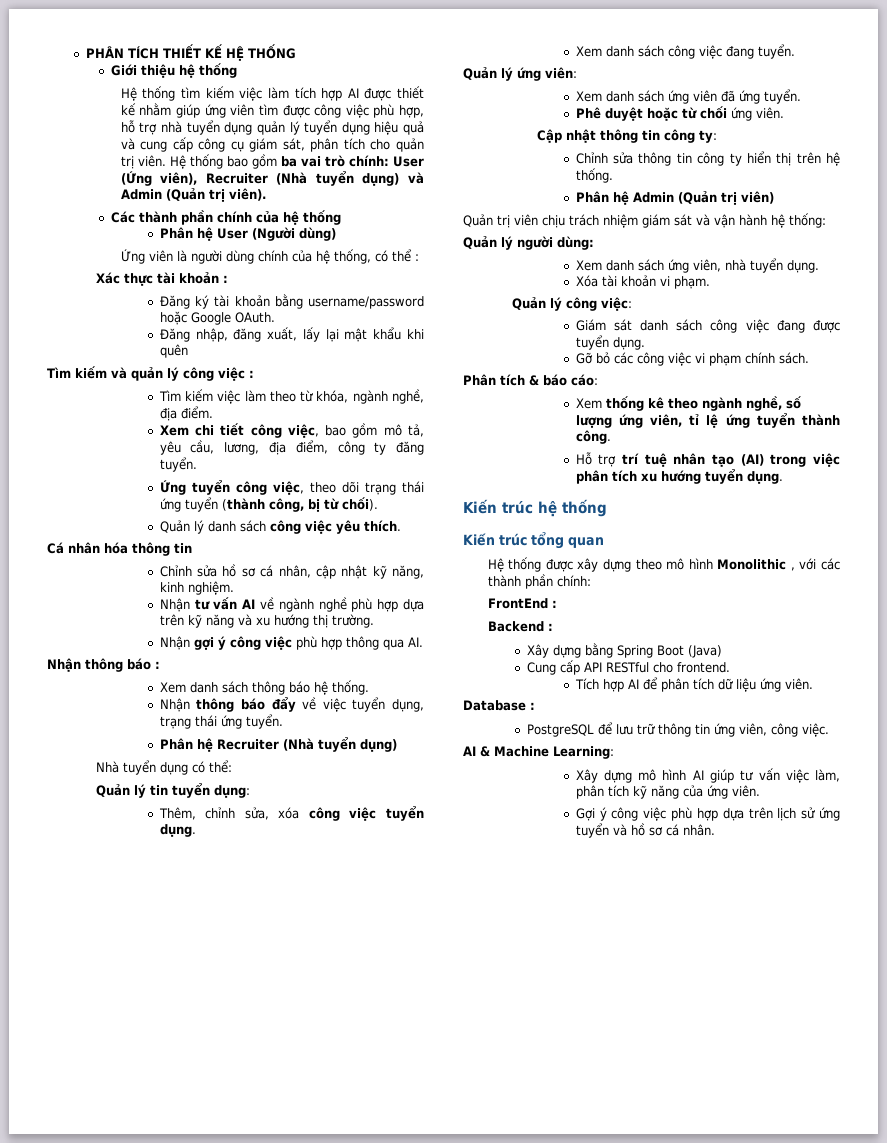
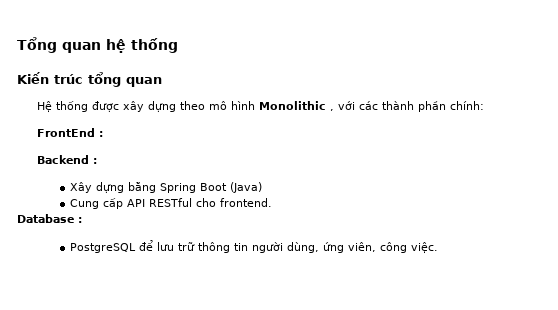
[85,44,296,61] [110,63,237,78] [120,86,424,101] [120,103,424,118] [120,120,424,135] [120,137,425,152] [120,154,425,169] [120,171,425,186] [120,188,266,202] [110,210,341,225] [159,227,336,241] [120,249,419,264] [96,272,229,286] [159,294,424,309] [159,311,275,325] [159,327,425,342] [159,344,188,358] [47,366,254,381] [158,389,425,404] [159,406,213,421] [159,423,425,438] [159,440,424,455] [159,457,197,472] [159,480,424,495] [159,497,378,512] [159,520,401,534] [47,542,192,556] [159,564,424,579] [159,581,234,595] [159,597,424,612] [159,614,374,628] [159,636,423,650] [47,658,160,672] [159,680,369,695] [159,697,424,712] [159,714,283,729] [159,737,397,752] [96,760,233,775] [96,783,251,798] [158,806,424,821] [159,824,196,837] [575,44,795,59] [463,67,577,81] [575,89,801,104] [575,106,784,121] [536,129,717,143] [575,151,840,166] [575,168,613,183] [575,191,774,205] [463,213,826,228] [463,236,594,250] [575,258,819,273] [575,275,710,289] [512,297,633,311] [575,319,840,333] [575,335,645,350] [575,352,809,366] [463,374,598,386] [575,396,801,411] [575,413,840,428] [575,430,611,444] [575,452,840,467] [575,469,783,484] [463,499,533,514] PHÂN TÍCH THIẾT KẾ HỆ THỐNG // Giới thiệu hệ thống // Hệ thống tìm kiếm việc làm tích hợp AI được thiết kế nhằm giúp ứng viên tìm được công việc phù hợp, hỗ trợ nhà tuyển dụng quản lý tuyển dụng hiệu quả và cung cấp công cụ giám sát, phân tích cho quản trị viên. Hệ thống bao gồm ba vai trò chính: User (Ứng viên), Recruiter (Nhà tuyển dụng) và Admin (Quản trị viên). // Các thành phần chính của hệ thống // Phân hệ User (Người dùng) // Ứng viên là người dùng chính của hệ thống, có thể : // Xác thực tài khoản : // Đăng ký tài khoản bằng username/password hoặc Google OAuth. // Đăng nhập, đăng xuất, lấy lại mật khẩu khi quên // Tìm kiếm và quản lý công việc : // Tìm kiếm việc làm theo từ khóa, ngành nghề, địa điểm. // Xem chi tiết công việc, bao gồm mô tả, yêu cầu, lương, địa điểm, công ty đăng tuyển. // Ứng tuyển công việc, theo dõi trạng thái ứng tuyển (thành công, bị từ chối). // Quản lý danh sách công việc yêu thích. // Cá nhân hóa thông tin // Chỉnh sửa hồ sơ cá nhân, cập nhật kỹ năng, kinh nghiệm. // Nhận tư vấn AI về ngành nghề phù hợp dựa trên kỹ năng và xu hướng thị trường. // Nhận gợi ý công việc phù hợp thông qua AI. // Nhận thông báo : // Xem danh sách thông báo hệ thống. // Nhận thông báo đẩy về việc tuyển dụng, trạng thái ứng tuyển. // Phân hệ Recruiter (Nhà tuyển dụng) // Nhà tuyển dụng có thể: // Quản lý tin tuyển dụng: // Thêm, chỉnh sửa, xóa công việc tuyển dụng. // Xem danh sách công việc đang tuyển. // Quản lý ứng viên: // Xem danh sách ứng viên đã ứng tuyển. // Phê duyệt hoặc từ chối ứng viên. // Cập nhật thông tin công ty: // Chỉnh sửa thông tin công ty hiển thị trên hệ thống. // Phân hệ Admin (Quản trị viên) // Quản trị viên chịu trách nhiệm giám sát và vận hành hệ thống: // Quản lý người dùng: // Xem danh sách ứng viên, nhà tuyển dụng. // Xóa tài khoản vi phạm. // Quản lý công việc: // Giám sát danh sách công việc đang được tuyển dụng. // Gỡ bỏ các công việc vi phạm chính sách. // Phân tích & báo cáo: // Xem thống kê theo ngành nghề, số lượng ứng viên, tỉ lệ ứng tuyển thành công. // Hỗ trợ trí tuệ nhân tạo (AI) trong việc phân tích xu hướng tuyển dụng. // Kiến trúc -> [17,37,101,53] Tổng quan
[574,677,813,692] // Tích hợp AI để phân tích dữ liệu ứng viên. -> (272, 202) none
(710, 729) none -> [251,242,319,253] người dùng,
[463,746,614,759] [575,768,840,783] [575,785,760,799] [575,807,841,821] [575,823,715,838] // AI & Machine Learning: // Xây dựng mô hình AI giúp tư vấn việc làm, phân tích kỹ năng của ứng viên. // Gợi ý công việc phù hợp dựa trên lịch sử ứng tuyển và hồ sơ cá nhân. -> (438, 248) none

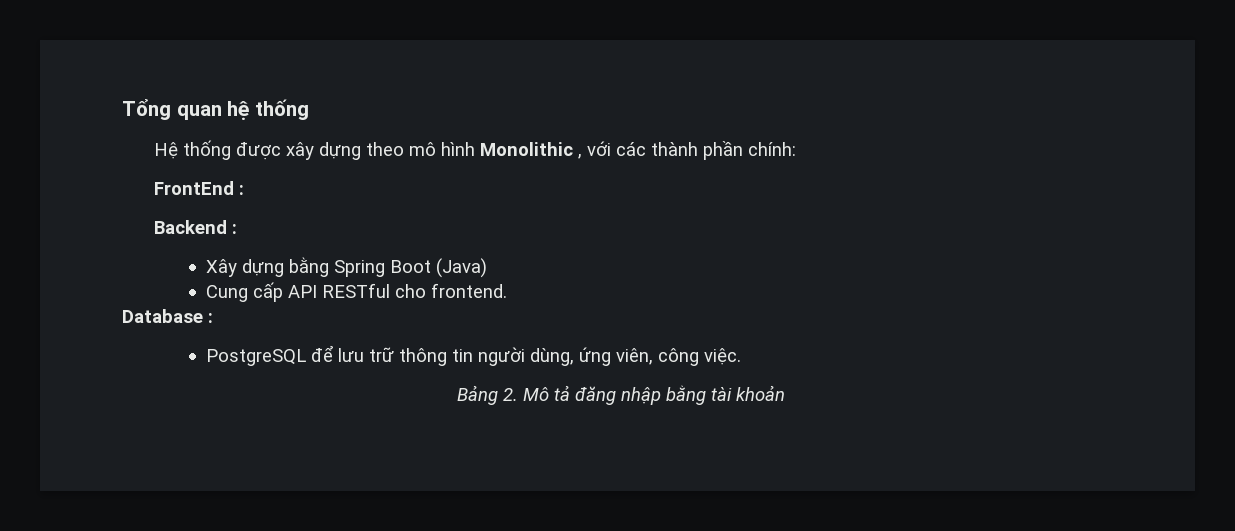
[17,72,162,87] // Kiến trúc tổng quan -> (309, 109) none
(438, 248) none -> [456,385,785,405] // Bảng 2. Mô tả đăng nhập bằng tài khoản

